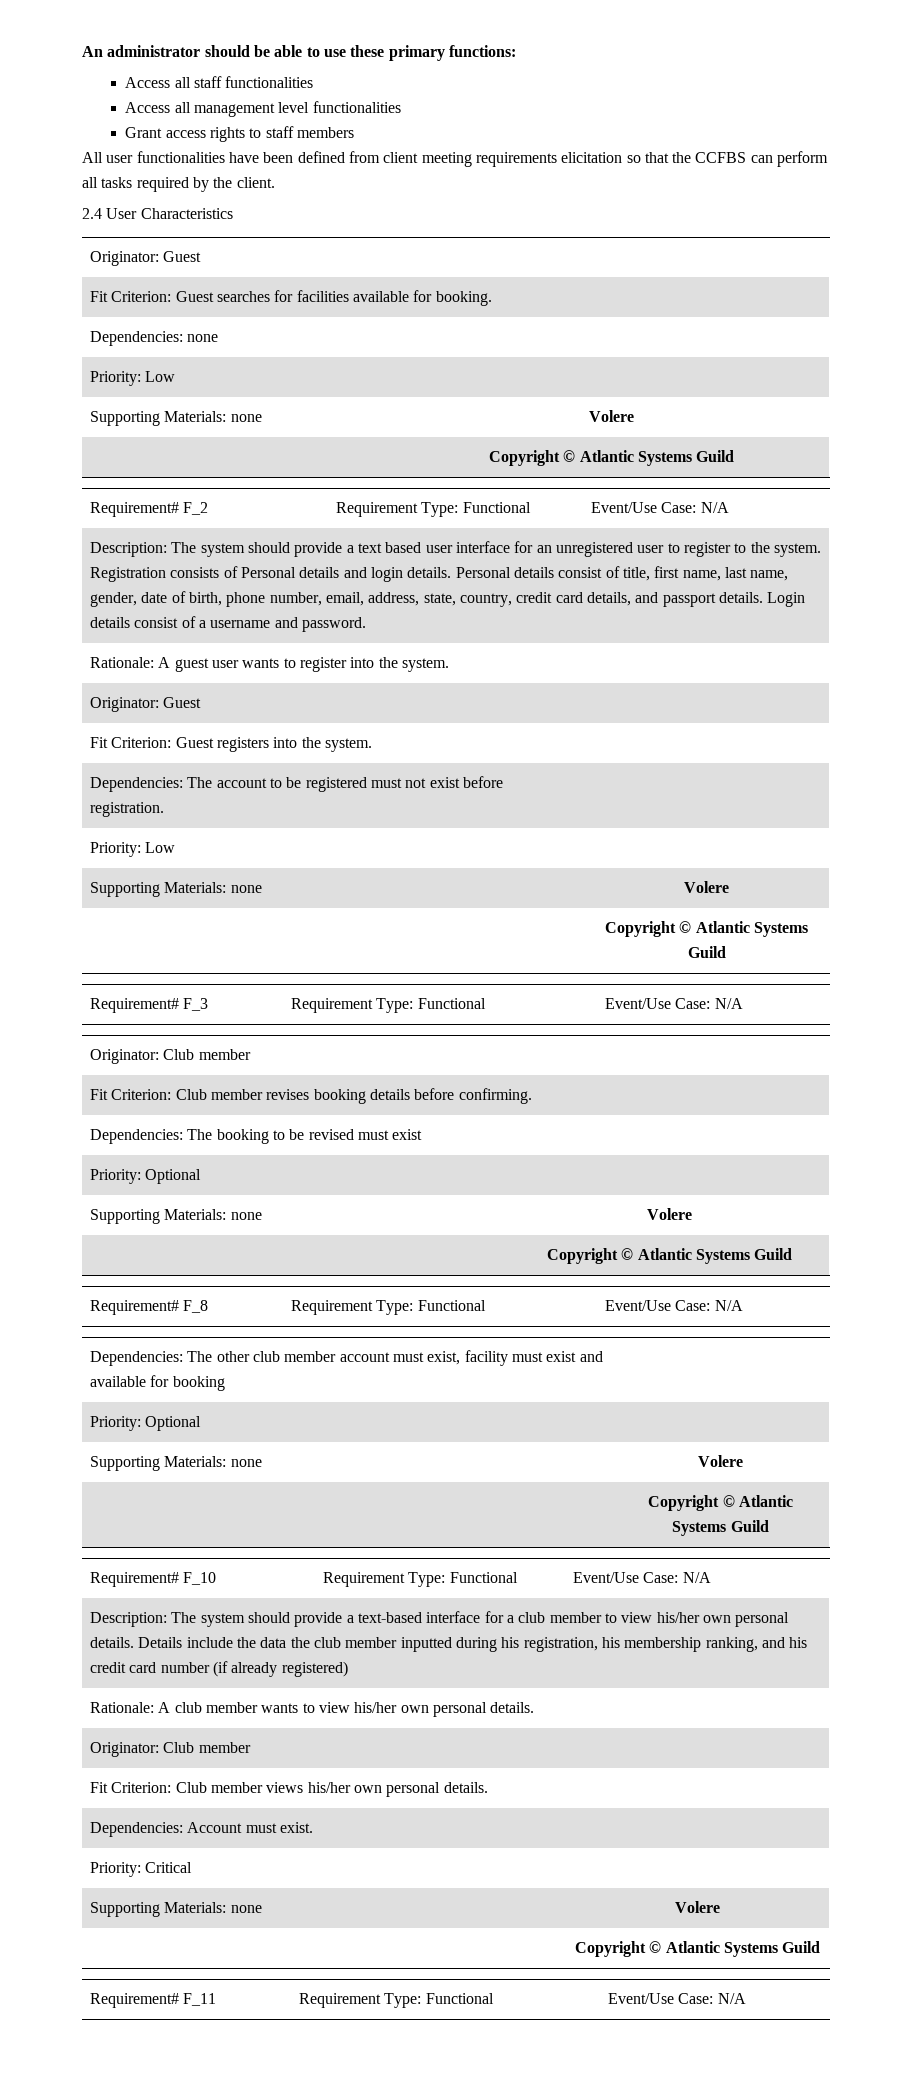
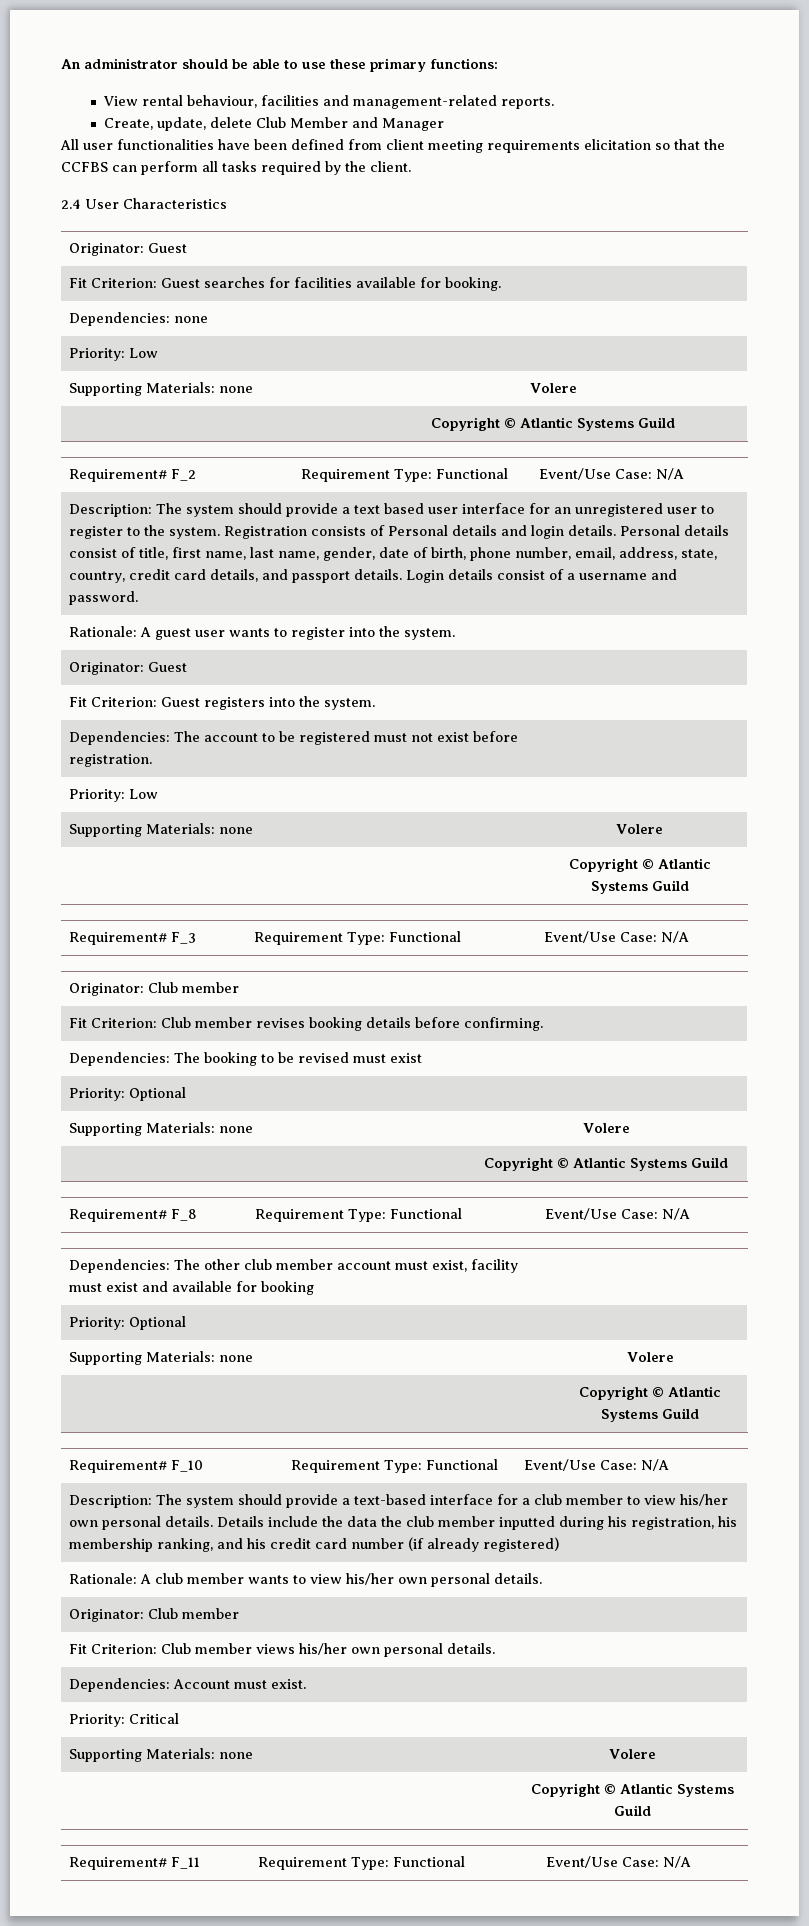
[125,76,314,88] [125,101,401,117] [125,126,355,142] Access all staff functionalities // Access all management level functionalities // Grant access rights to staff members -> [103,95,555,109] [104,117,445,131] View rental behaviour, facilities and management-related reports. // Create, update, delete Club Member and Manager

